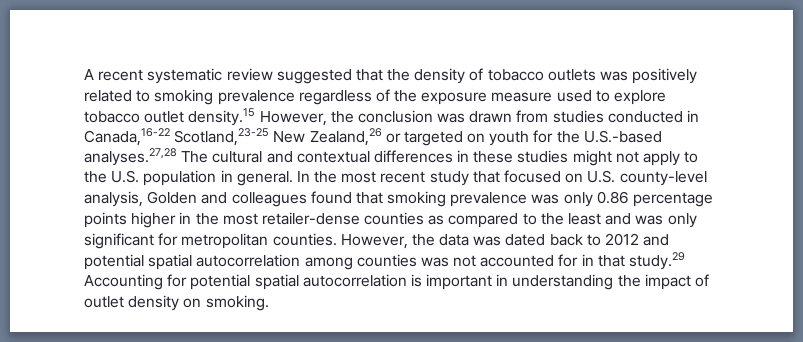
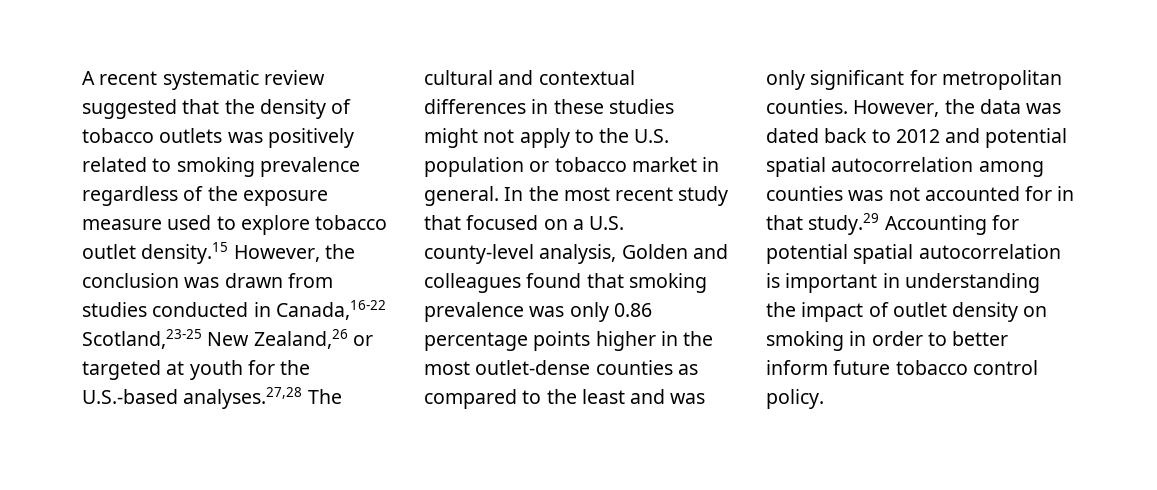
[467,133,486,143] on -> [166,361,185,375] at
(217, 178) none -> [529,157,697,172] or tobacco market
(584, 178) none -> [572,219,584,230] a
[261,212,360,225] retailer-dense -> [475,360,591,375] outlet-dense
[205,295,269,311] smoking. -> [766,331,1009,351] [766,360,1038,375] [766,389,824,409] smoking in order to better inform future tobacco control policy.

